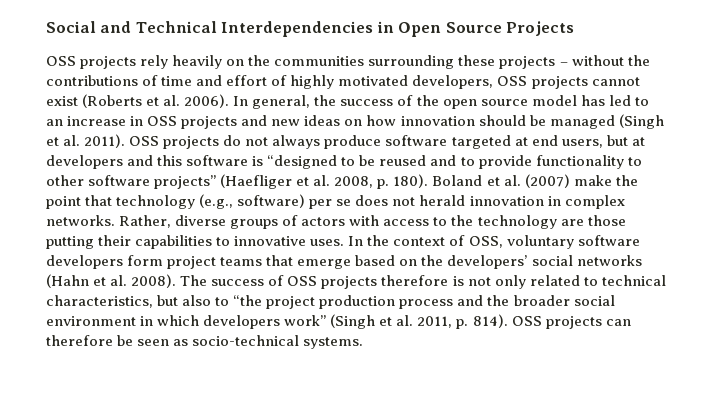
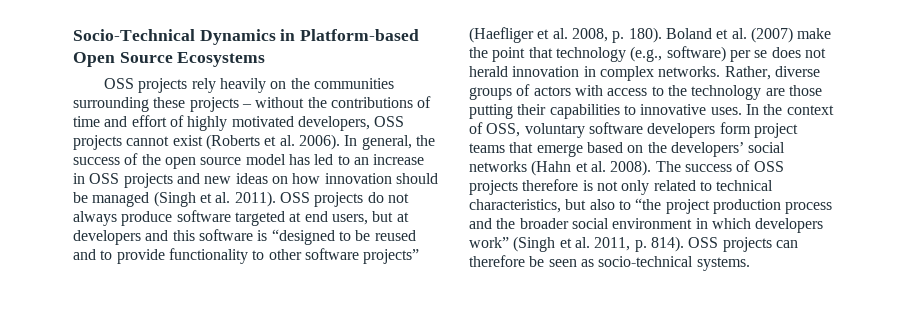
[46,21,394,37] Social and Technical Interdependencies in -> [73,29,420,45] Socio-Technical Dynamics in Platform-based
[506,21,575,36] Projects -> [177,52,266,67] Ecosystems

